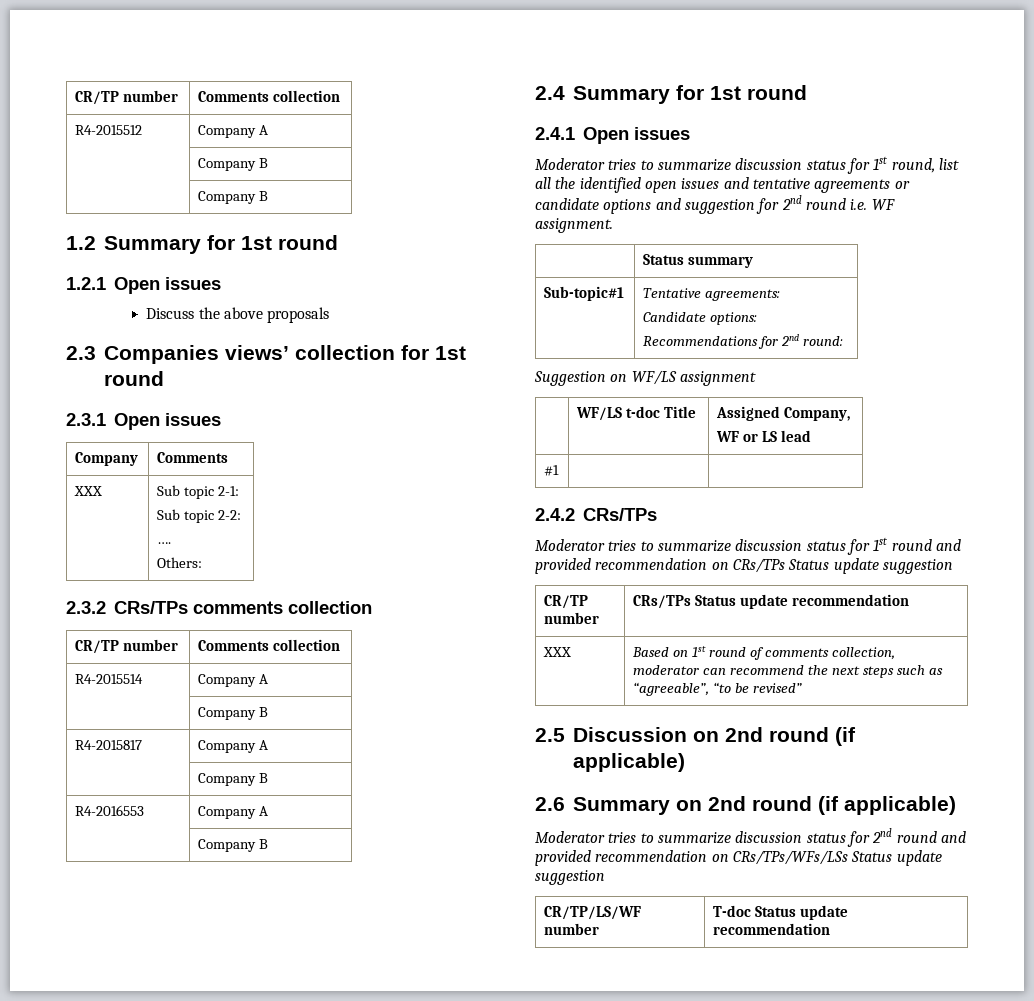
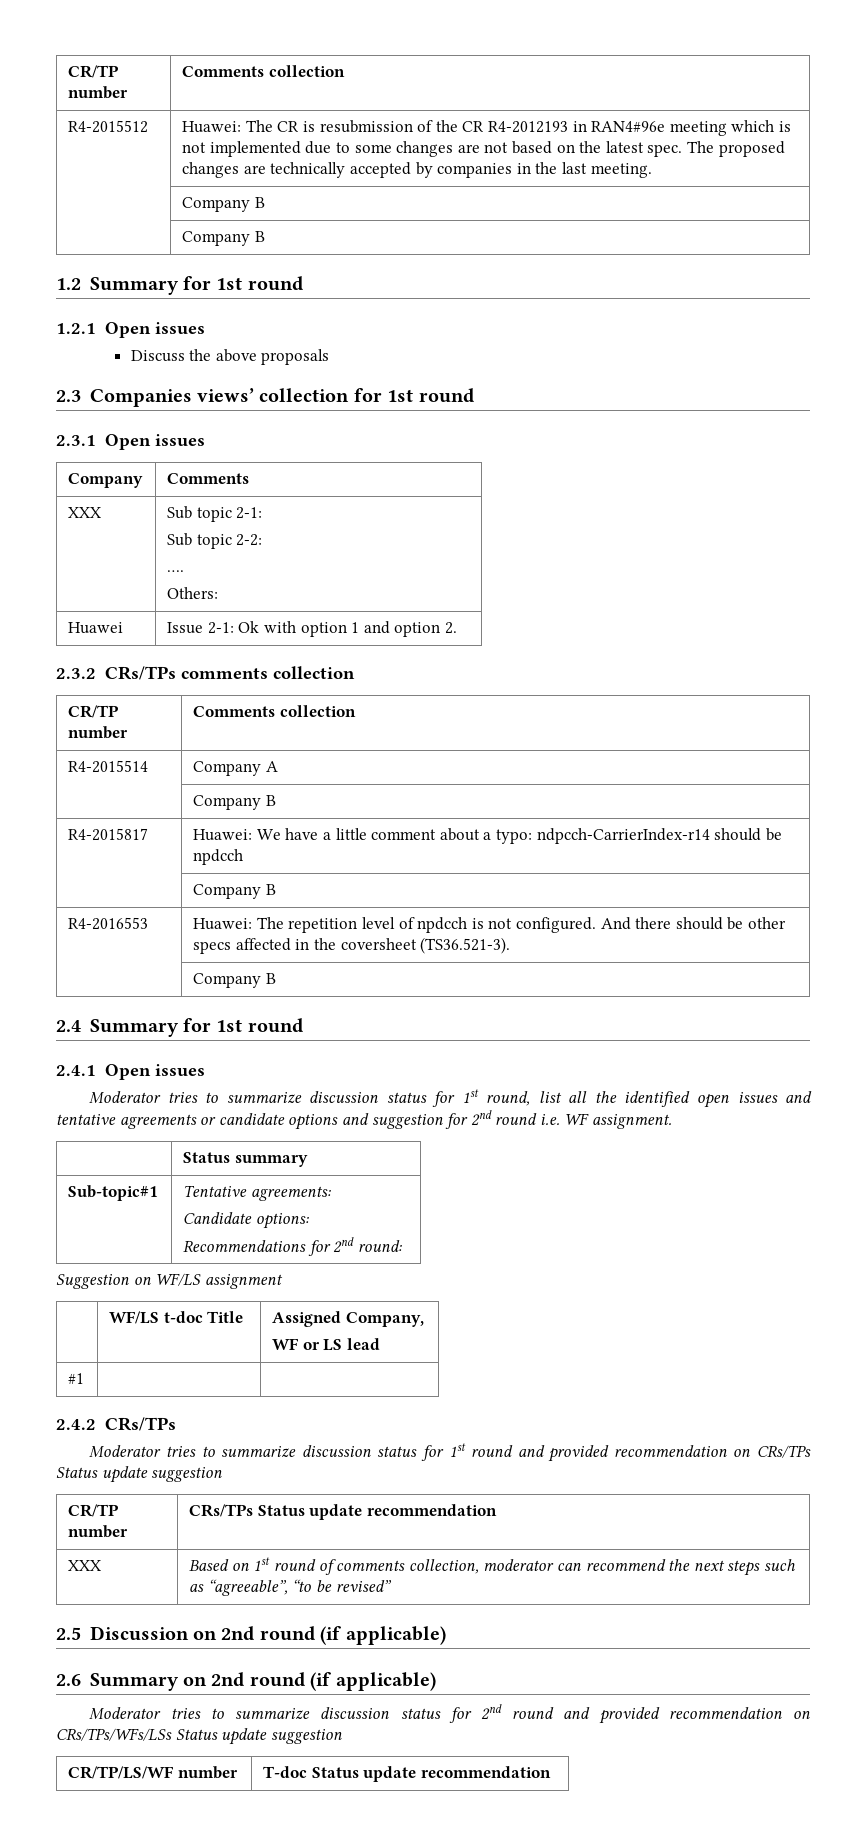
[198,125,269,138] Company A -> [182,120,791,136] [182,141,785,157] [182,162,652,178] Huawei: The CR is resubmission of the CR R4-2012193 in RAN4#96e meeting which is not implemented due to some changes are not based on the latest spec. The proposed changes are technically accepted by companies in the last meeting.
(203, 562) none -> [68,622,124,634] [167,621,458,637] // Huawei | Issue 2-1: Ok with option 1 and option 2.
[198,740,269,753] [198,773,269,786] [75,805,145,816] [198,806,269,819] Company A // | Company B // R4-2016553 | Company A -> [193,828,782,844] [193,849,244,865] [193,884,276,899] [68,917,149,930] [193,917,786,933] [193,937,511,954] Huawei: We have a little comment about a typo: ndpcch-CarrierIndex-r14 should be npdcch // | Company B // R4-2016553 | Huawei: The repetition level of npdcch is not configured. And there should be other specs affected in the coversheet (TS36.521-3).

